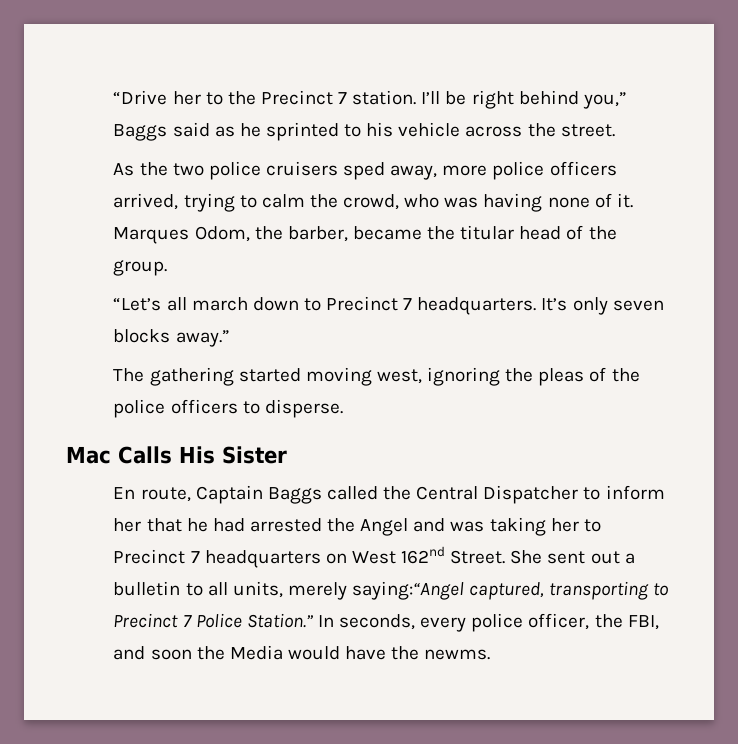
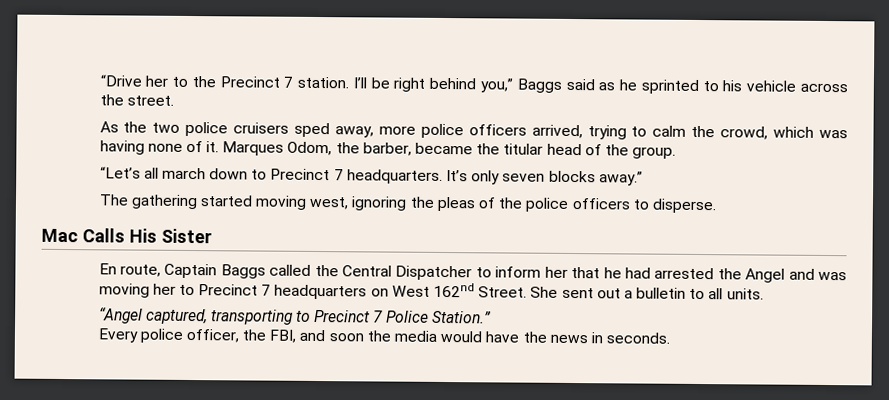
[404,194,440,208] who -> [773,126,815,138] which
[489,517,546,536] taking -> [98,283,150,298] moving
[232,581,465,600] units, merely saying:“Angel -> [726,288,764,300] [98,307,143,324] units. // “Angel
[317,614,467,632] In seconds, every -> [97,328,138,343] // Every
[229,645,283,660] Media -> [393,330,437,342] media
[424,649,491,660] newms. -> [549,332,671,344] news in seconds.

